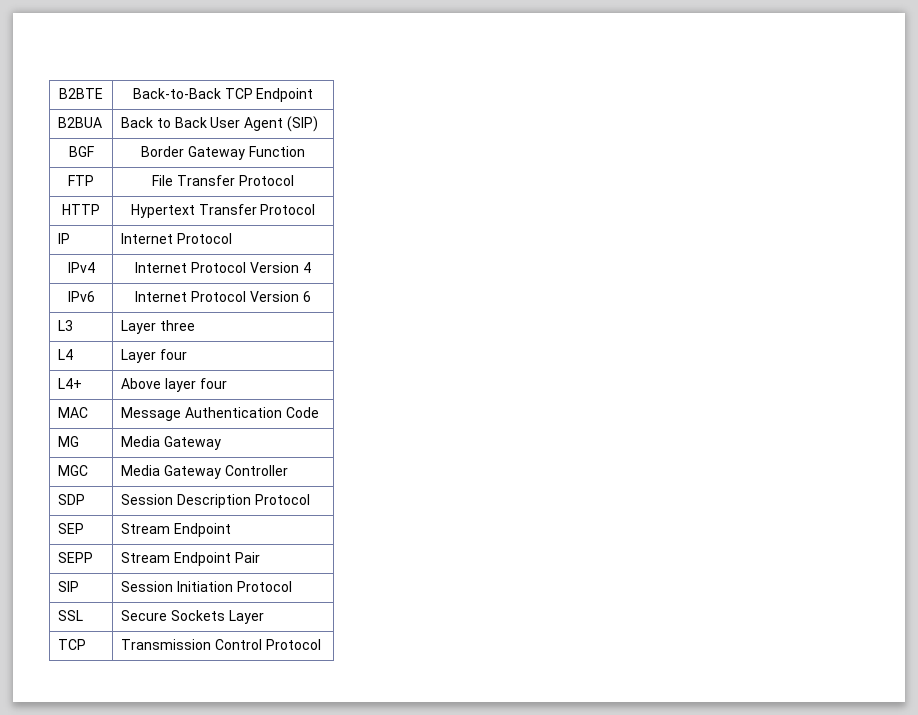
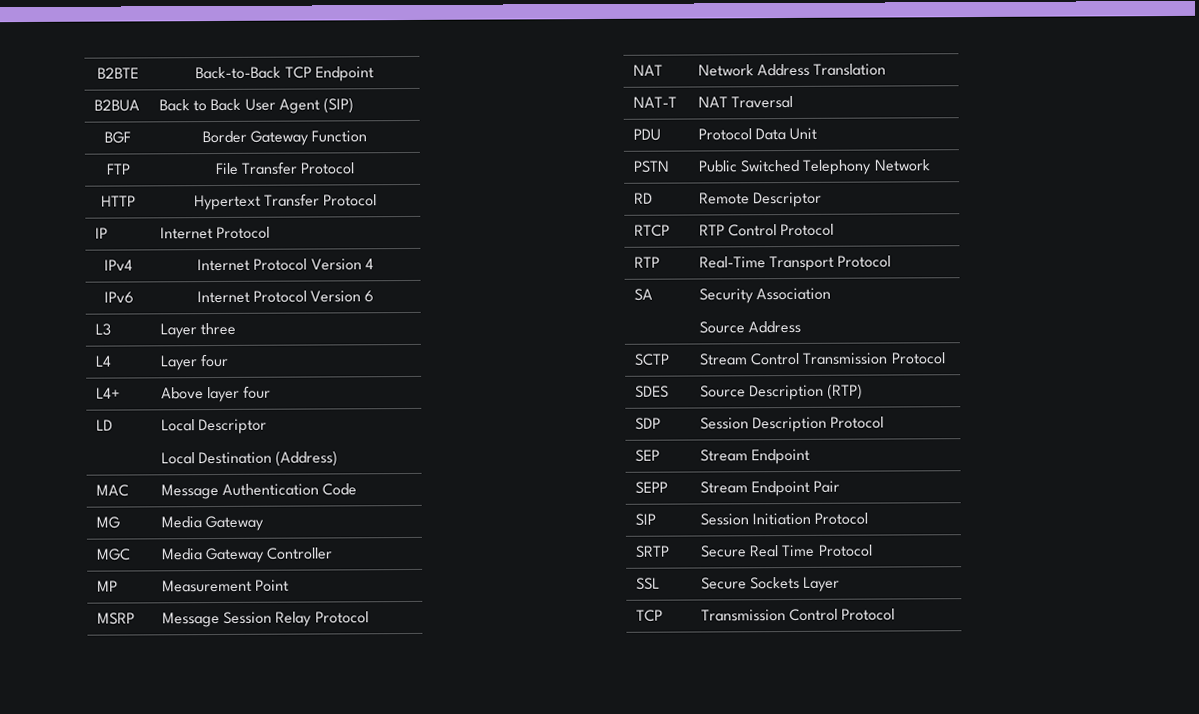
(227, 383) none -> [95,419,113,431] [160,418,267,435] [160,450,339,467] // LD | Local Descriptor // Local Destination (Address)
(288, 470) none -> [96,580,118,592] [161,579,289,593] [96,612,135,625] [161,611,369,628] [632,64,663,76] [697,63,887,77] [632,96,677,108] [697,95,793,109] [632,128,661,141] [697,127,818,141] [632,160,670,173] [697,159,931,175] [633,192,653,204] [698,191,822,208] [633,224,670,237] [698,223,835,237] [633,256,660,268] [698,255,892,272] [633,288,653,301] [698,287,831,304] [698,320,801,334] [633,353,670,366] [698,352,946,366] [634,385,669,398] [699,383,864,401] // MP | Measurement Point // MSRP | Message Session Relay Protocol // NAT | Network Address Translation // NAT-T | NAT Traversal // PDU | Protocol Data Unit // PSTN | Public Switched Telephony Network // RD | Remote Descriptor // RTCP | RTP Control Protocol // RTP | Real-Time Transport Protocol // SA | Security Association // Source Address // SCTP | Stream Control Transmission Protocol // SDES | Source Description (RTP)
(292, 586) none -> [634,545,670,558] [699,544,873,558] // SRTP | Secure Real Time Protocol

